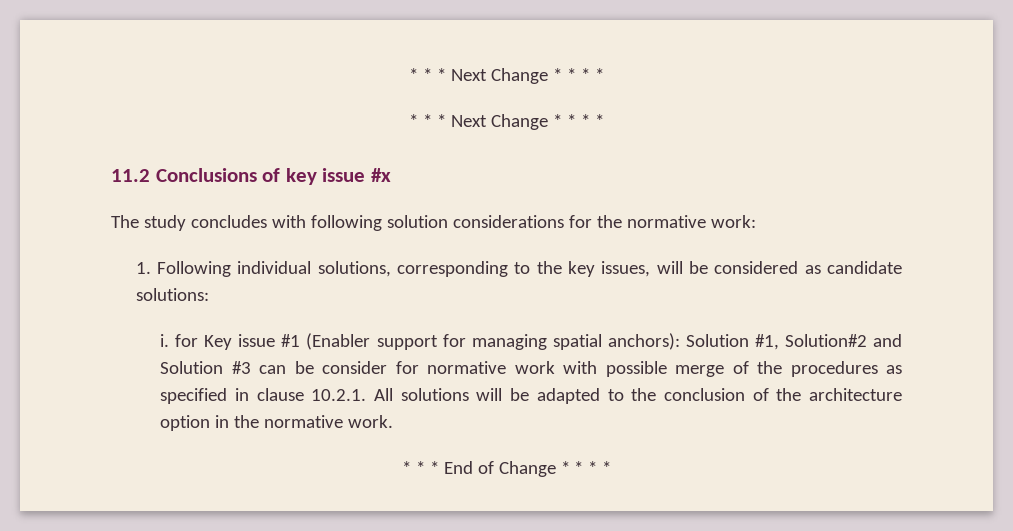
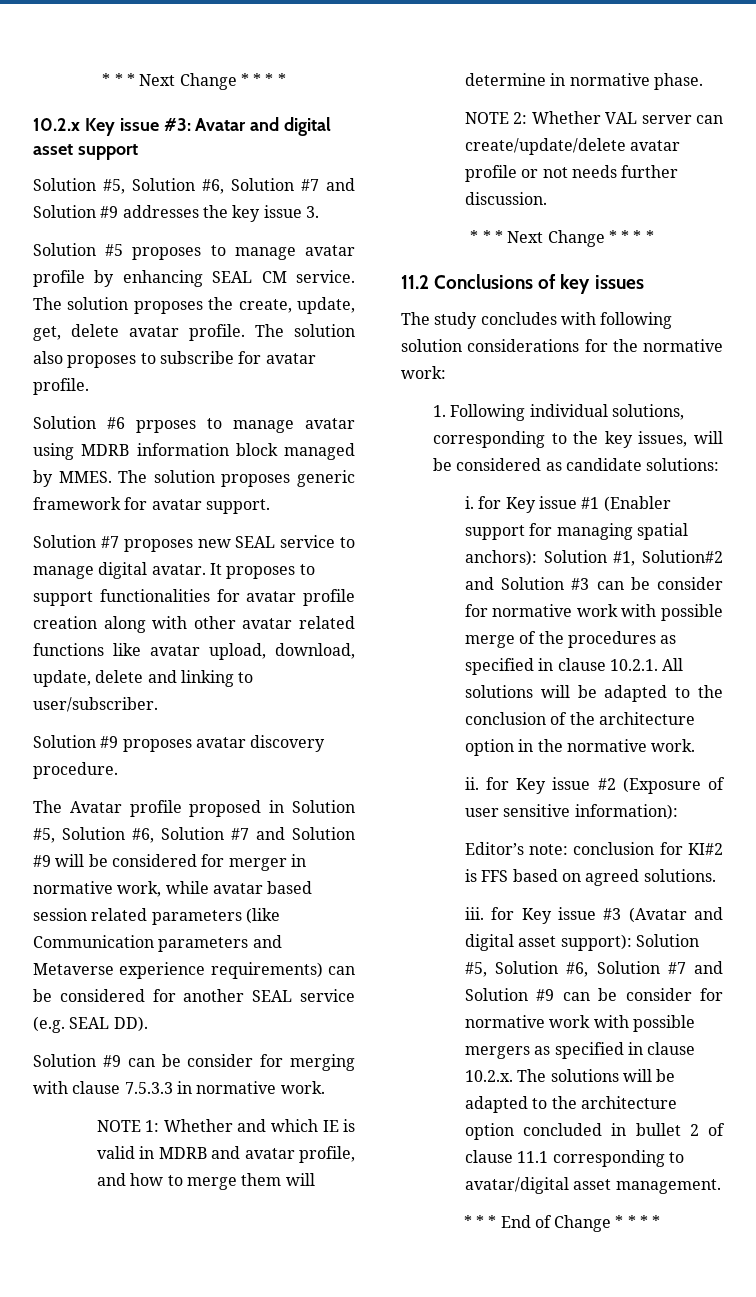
[409,68,604,84] * * * Next Change * * * * -> [102,73,286,90] [33,117,332,136] [33,144,138,160] [33,178,355,194] [33,205,319,222] [33,243,356,260] [33,270,355,287] [33,297,356,314] [33,324,355,341] [33,351,316,368] [33,378,89,395] [33,416,355,433] [33,443,355,460] [33,470,355,487] [33,497,270,514] [33,535,355,552] [33,562,315,579] [33,589,355,606] [33,616,355,633] [33,643,355,660] [33,670,254,687] [33,697,158,712] [33,735,326,752] [33,762,118,779] [33,800,356,817] [33,827,355,843] [33,854,306,871] [33,881,313,897] [33,908,280,925] [33,935,282,952] [33,962,355,979] [33,989,356,1002] [33,1016,148,1033] [33,1054,356,1071] [33,1081,325,1094] [96,1119,355,1132] [96,1146,355,1163] [96,1173,315,1190] [464,73,703,90] [464,111,723,124] [464,138,681,155] [464,165,679,182] [464,192,547,205] * * * Next Change * * * * // 10.2.x Key issue #3: Avatar and digital asset support // Solution #5, Solution #6, Solution #7 and Solution #9 addresses the key issue 3. // Solution #5 proposes to manage avatar profile by enhancing SEAL CM service. The solution proposes the create, update, get, delete avatar profile. The solution also proposes to subscribe for avatar profile. // Solution #6 prposes to manage avatar using MDRB information block managed by MMES. The solution proposes generic framework for avatar support. // Solution #7 proposes new SEAL service to manage digital avatar. It proposes to support functionalities for avatar profile creation along with other avatar related functions like avatar upload, download, update, delete and linking to user/subscriber. // Solution #9 proposes avatar discovery procedure. // The Avatar profile proposed in Solution #5, Solution #6, Solution #7 and Solution #9 will be considered for merger in normative work, while avatar based session related parameters (like Communication parameters and Metaverse experience requirements) can be considered for another SEAL service (e.g. SEAL DD). // Solution #9 can be consider for merging with clause 7.5.3.3 in normative work. // NOTE 1: Whether and which IE is valid in MDRB and avatar profile, and how to merge them will determine in normative phase. // NOTE 2: Whether VAL server can create/update/delete avatar profile or not needs further discussion.
[322,168,391,182] issue #x -> [594,275,644,289] issues
(394, 421) none -> [464,777,725,794] [464,804,678,820] [464,842,723,855] [464,869,716,886] [464,907,723,924] [464,934,699,951] [464,961,723,977] [464,988,723,1001] [464,1015,695,1032] [464,1042,696,1059] [464,1069,676,1082] [464,1096,677,1113] [464,1123,725,1140] [464,1150,684,1167] [464,1177,721,1194] // ii. for Key issue #2 (Exposure of user sensitive information): // Editor’s note: conclusion for KI#2 is FFS based on agreed solutions. // iii. for Key issue #3 (Avatar and digital asset support): Solution #5, Solution #6, Solution #7 and Solution #9 can be consider for normative work with possible mergers as specified in clause 10.2.x. The solutions will be adapted to the architecture option concluded in bullet 2 of clause 11.1 corresponding to avatar/digital asset management.

